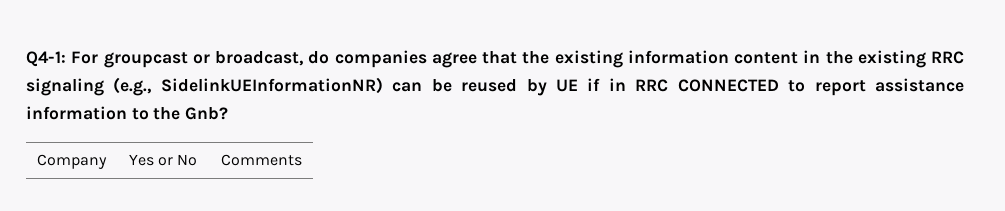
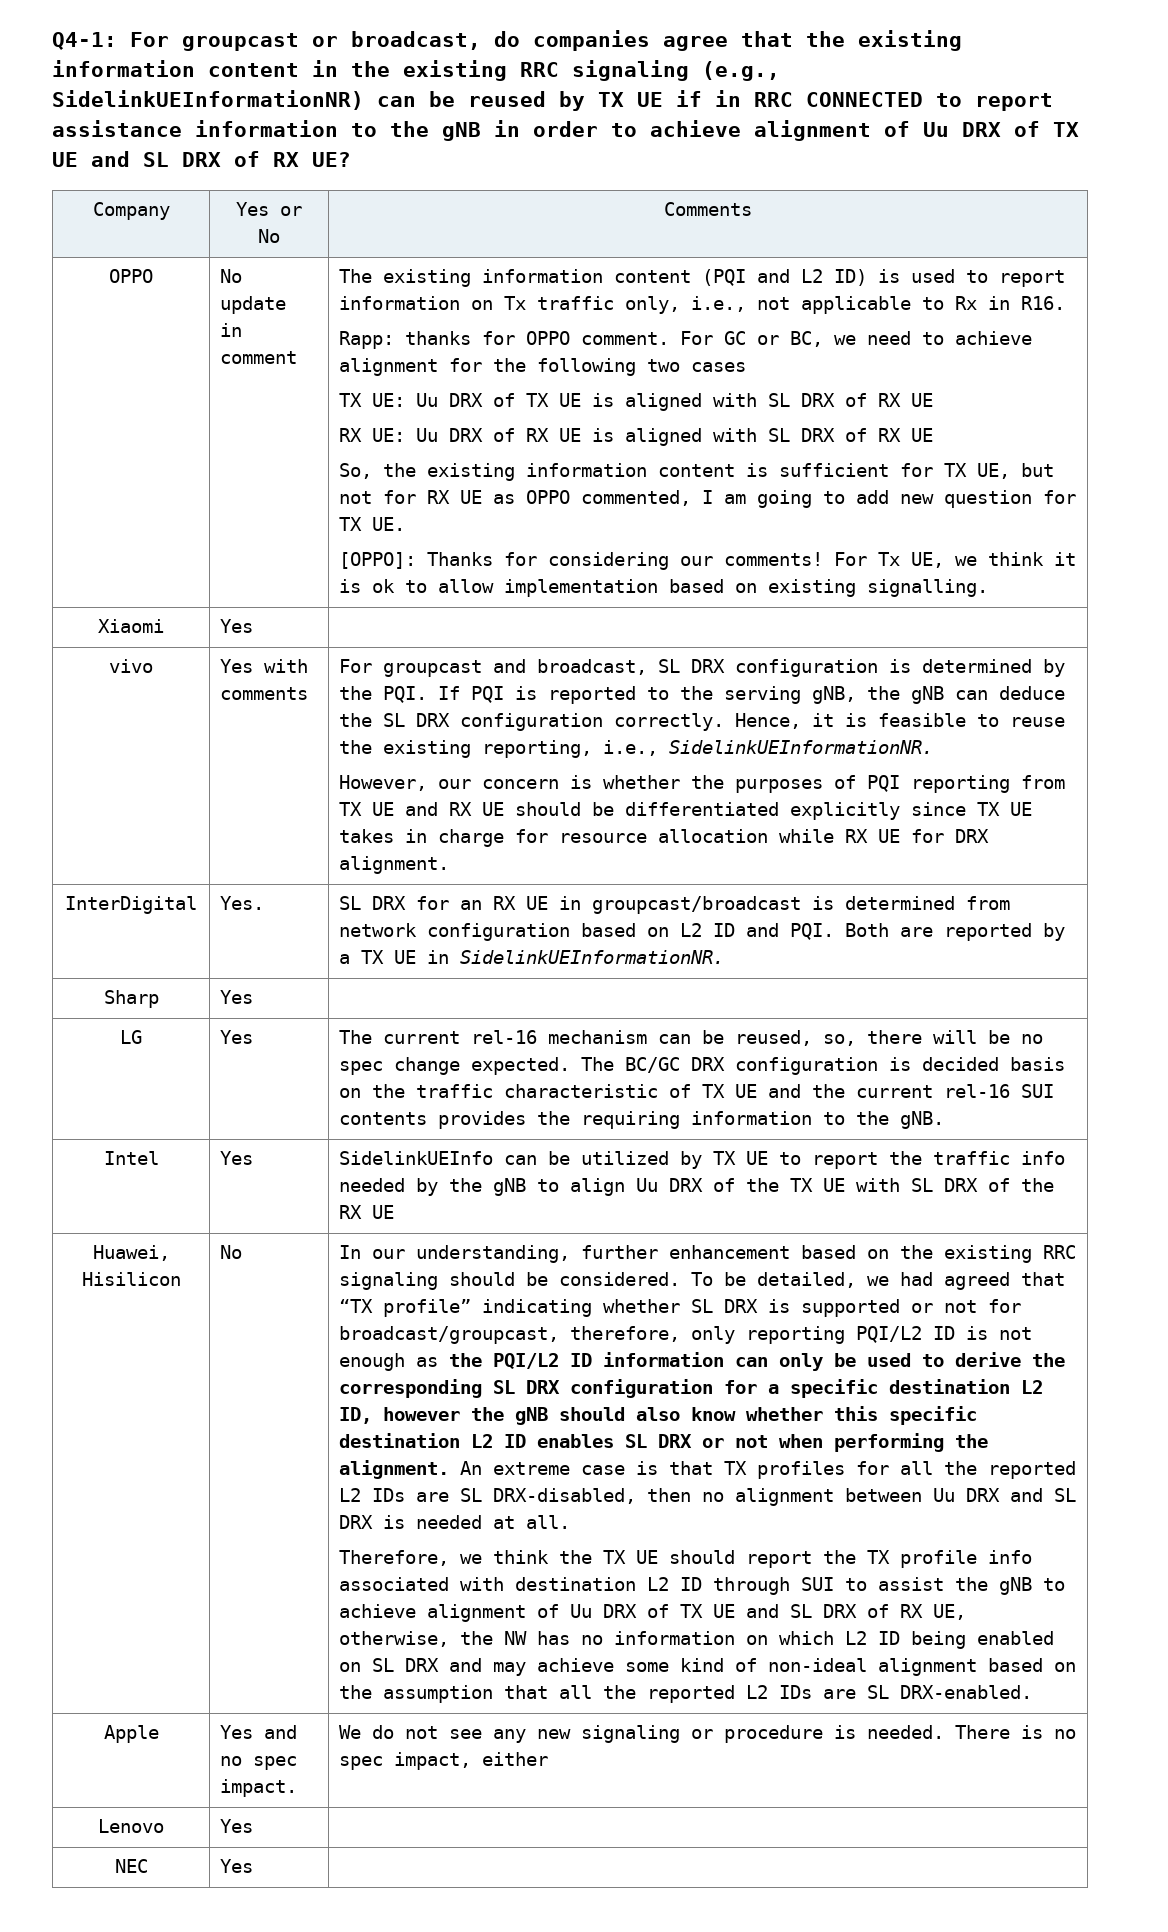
(547, 87) none -> [598,92,624,107] TX
[185,107,229,120] Gnb? -> [442,120,1079,141] [52,151,351,167] gNB in order to achieve alignment of Uu DRX of TX UE and SL DRX of RX UE?
(302, 160) none -> [109,269,153,283] [220,269,243,283] [220,296,287,314] [220,323,243,337] [220,351,298,364] [339,269,1066,287] [339,296,1066,314] [339,331,1033,349] [339,358,747,376] [339,393,934,411] [339,428,934,446] [339,463,1055,481] [339,490,1077,508] [339,517,406,531] [339,552,1077,570] [339,579,989,597] [98,619,164,633] [220,619,254,633] [109,659,153,673] [220,659,309,673] [220,687,309,700] [339,659,1066,677] [339,686,1066,704] [339,713,1066,731] [339,740,934,758] [339,775,1066,793] [339,802,1033,820] [339,829,990,847] [339,856,450,874] [65,896,197,914] [220,896,265,910] [339,896,1011,914] [339,923,1066,941] [339,950,725,964] [103,990,159,1008] [220,990,254,1004] [120,1030,142,1044] [220,1030,254,1044] [339,1030,1044,1046] [339,1057,1066,1075] [339,1084,1055,1098] [339,1111,945,1129] [103,1151,159,1165] [220,1151,254,1165] [339,1151,1066,1169] [339,1178,1055,1196] [339,1205,395,1219] [92,1245,170,1261] [81,1272,181,1286] [220,1245,243,1259] [339,1245,1077,1263] [339,1272,1066,1290] [339,1299,1022,1317] [339,1326,1033,1344] [339,1352,1066,1371] [339,1379,1044,1398] [339,1406,978,1425] [339,1433,989,1452] [339,1460,1077,1479] [339,1488,1077,1506] [339,1515,571,1529] [339,1550,1033,1568] [339,1577,1066,1595] [339,1604,967,1622] [339,1631,1055,1649] [339,1658,1077,1676] [339,1685,1033,1703] [103,1725,159,1743] [220,1725,298,1739] [220,1756,298,1770] [220,1779,298,1797] [339,1725,1077,1743] [339,1752,549,1770] [98,1819,164,1833] [220,1819,254,1833] [114,1859,148,1873] [220,1859,254,1873] // OPPO | No update in comment | The existing information content (PQI and L2 ID) is used to report information on Tx traffic only, i.e., not applicable to Rx in R16. // Rapp: thanks for OPPO comment. For GC or BC, we need to achieve alignment for the following two cases // TX UE: Uu DRX of TX UE is aligned with SL DRX of RX UE // RX UE: Uu DRX of RX UE is aligned with SL DRX of RX UE // So, the existing information content is sufficient for TX UE, but not for RX UE as OPPO commented, I am going to add new question for TX UE. // [OPPO]: Thanks for considering our comments! For Tx UE, we think it is ok to allow implementation based on existing signalling. // Xiaomi | Yes | // vivo | Yes with comments | For groupcast and broadcast, SL DRX configuration is determined by the PQI. If PQI is reported to the serving gNB, the gNB can deduce the SL DRX configuration correctly. Hence, it is feasible to reuse the existing reporting, i.e., SidelinkUEInformationNR. // However, our concern is whether the purposes of PQI reporting from TX UE and RX UE should be differentiated explicitly since TX UE takes in charge for resource allocation while RX UE for DRX alignment. // InterDigital | Yes. | SL DRX for an RX UE in groupcast/broadcast is determined from network configuration based on L2 ID and PQI. Both are reported by a TX UE in SidelinkUEInformationNR. // Sharp | Yes | // LG | Yes | The current rel-16 mechanism can be reused, so, there will be no spec change expected. The BC/GC DRX configuration is decided basis on the traffic characteristic of TX UE and the current rel-16 SUI contents provides the requiring information to the gNB. // Intel | Yes | SidelinkUEInfo can be utilized by TX UE to report the traffic info needed by the gNB to align Uu DRX of the TX UE with SL DRX of the RX UE // Huawei, Hisilicon | No | In our understanding, further enhancement based on the existing RRC signaling should be considered. To be detailed, we had agreed that “TX profile” indicating whether SL DRX is supported or not for broadcast/groupcast, therefore, only reporting PQI/L2 ID is not enough as the PQI/L2 ID information can only be used to derive the corresponding SL DRX configuration for a specific destination L2 ID, however the gNB should also know whether this specific destination L2 ID enables SL DRX or not when performing the alignment. An extreme case is that TX profiles for all the reported L2 IDs are SL DRX-disabled, then no alignment between Uu DRX and SL DRX is needed at all. // Therefore, we think the TX UE should report the TX profile info associated with destination L2 ID through SUI to assist the gNB to achieve alignment of Uu DRX of TX UE and SL DRX of RX UE, otherwise, the NW has no information on which L2 ID being enabled on SL DRX and may achieve some kind of non-ideal alignment based on the assumption that all the reported L2 IDs are SL DRX-enabled. // Apple | Yes and no spec impact. | We do not see any new signaling or procedure is needed. There is no spec impact, either // Lenovo | Yes | // NEC | Yes |

